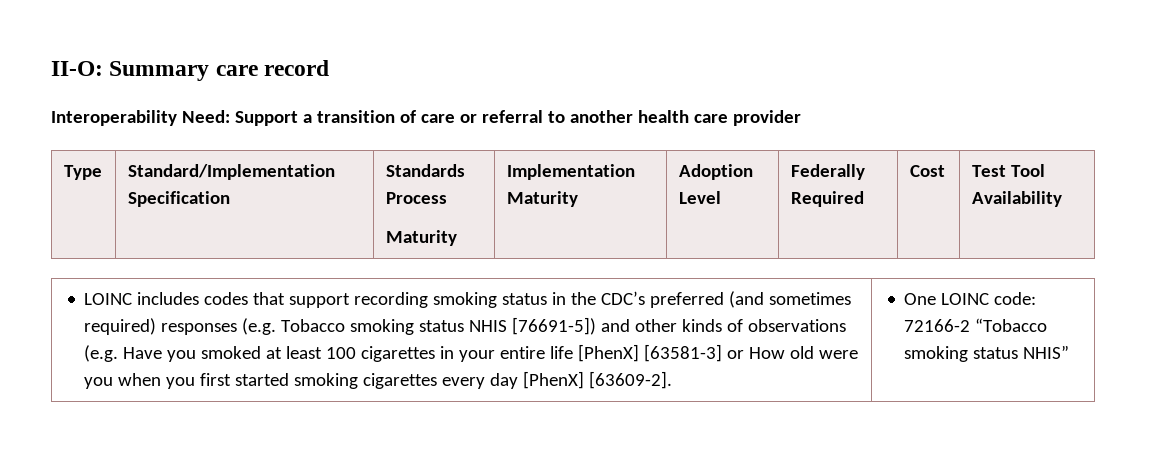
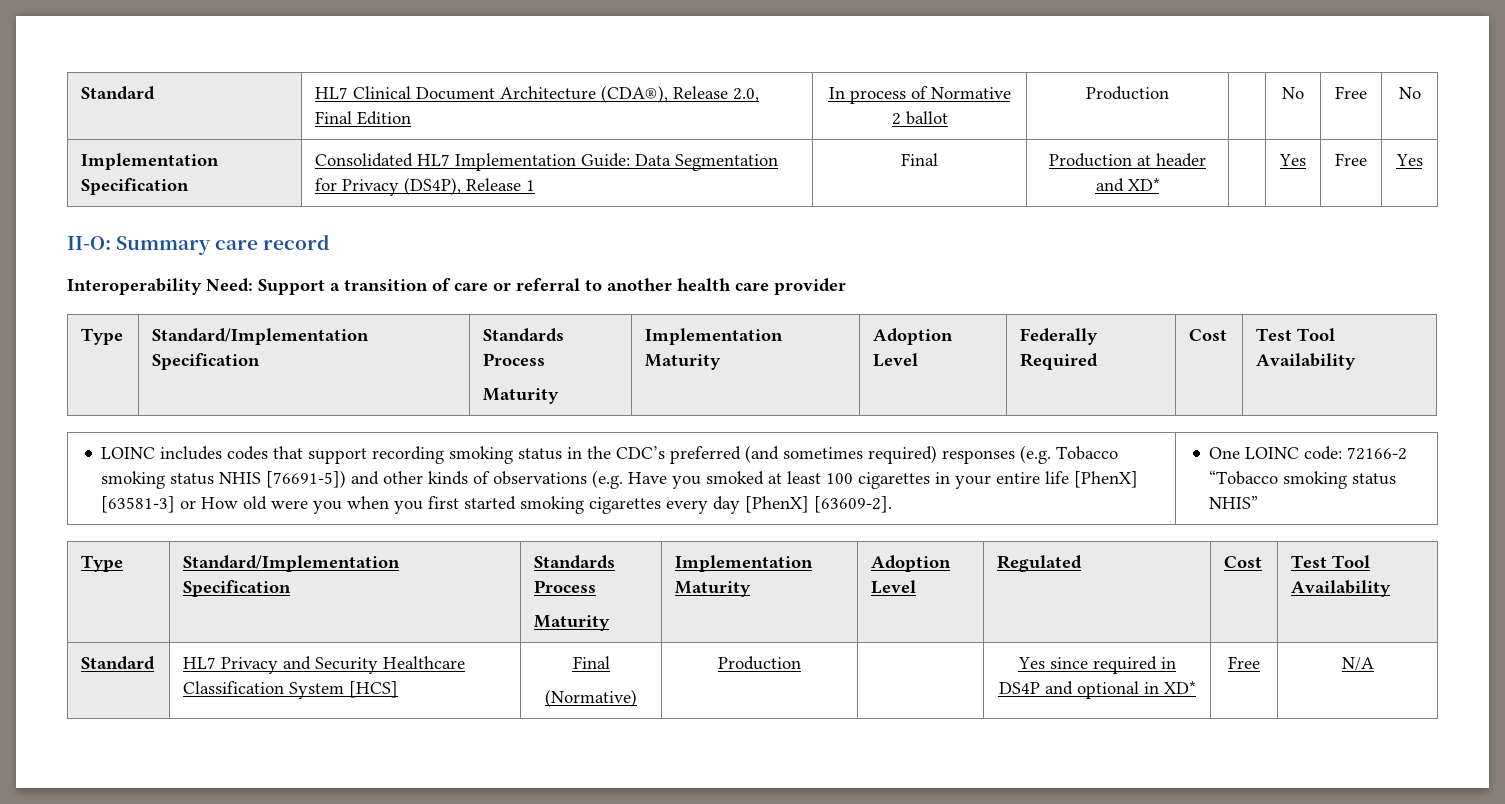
(51, 68) none -> [81,86,156,100] [315,85,760,103] [315,111,412,125] [828,86,1011,104] [891,111,948,125] [1086,86,1169,100] [1282,87,1304,99] [1335,86,1367,99] [1398,87,1421,99] [81,153,220,170] [81,178,190,195] [315,153,779,171] [315,177,536,196] [901,153,938,166] [1049,153,1206,167] [1095,178,1160,192] [1279,154,1306,166] [1335,153,1367,166] [1395,154,1423,166] Standard | HL7 Clinical Document Architecture (CDA®), Release 2.0, Final Edition | In process of Normative 2 ballot | Production | | No | Free | No // Implementation Specification | Consolidated HL7 Implementation Guide: Data Segmentation for Privacy (DS4P), Release 1 | Final | Production at header and XD* | | Yes | Free | Yes //
(1070, 352) none -> [81,555,124,572] [183,555,401,572] [183,580,292,597] [534,555,616,569] [534,580,597,593] [534,615,611,631] [675,555,814,572] [675,581,752,597] [871,555,952,572] [871,580,917,594] [997,555,1083,572] [1224,556,1263,568] [1291,555,1371,568] [1291,580,1392,597] [81,656,156,670] [183,656,466,674] [183,681,399,699] [572,656,610,669] [545,689,637,707] [718,656,801,670] [1017,656,1176,674] [998,681,1196,699] [1228,656,1260,669] [1341,657,1374,671] // Type | Standard/Implementation Specification | Standards Process // Maturity | Implementation Maturity | Adoption Level | Regulated | Cost | Test Tool Availability // Standard | HL7 Privacy and Security Healthcare Classification System [HCS] | Final // (Normative) | Production | | Yes since required in DS4P and optional in XD* | Free | N/A

